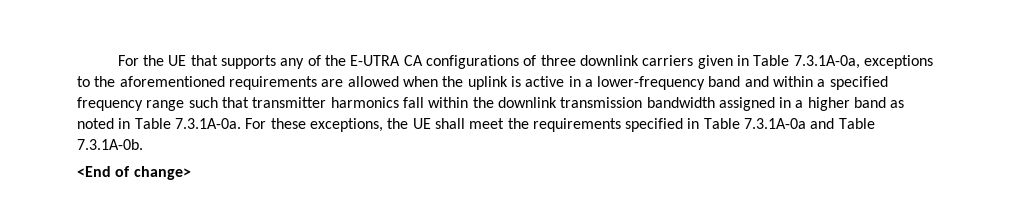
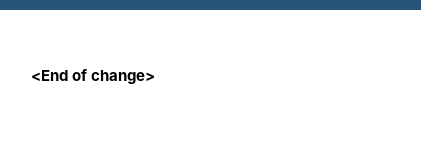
[117,55,933,69] [77,76,888,90] [77,97,905,111] [77,118,875,132] [77,139,143,150] For the UE that supports any of the E-UTRA CA configurations of three downlink carriers given in Table 7.3.1A-0a, exceptions to the aforementioned requirements are allowed when the uplink is active in a lower-frequency band and within a specified frequency range such that transmitter harmonics fall within the downlink transmission bandwidth assigned in a higher band as noted in Table 7.3.1A-0a. For these exceptions, the UE shall meet the requirements specified in Table 7.3.1A-0a and Table 7.3.1A-0b. // -> (31, 75) none

